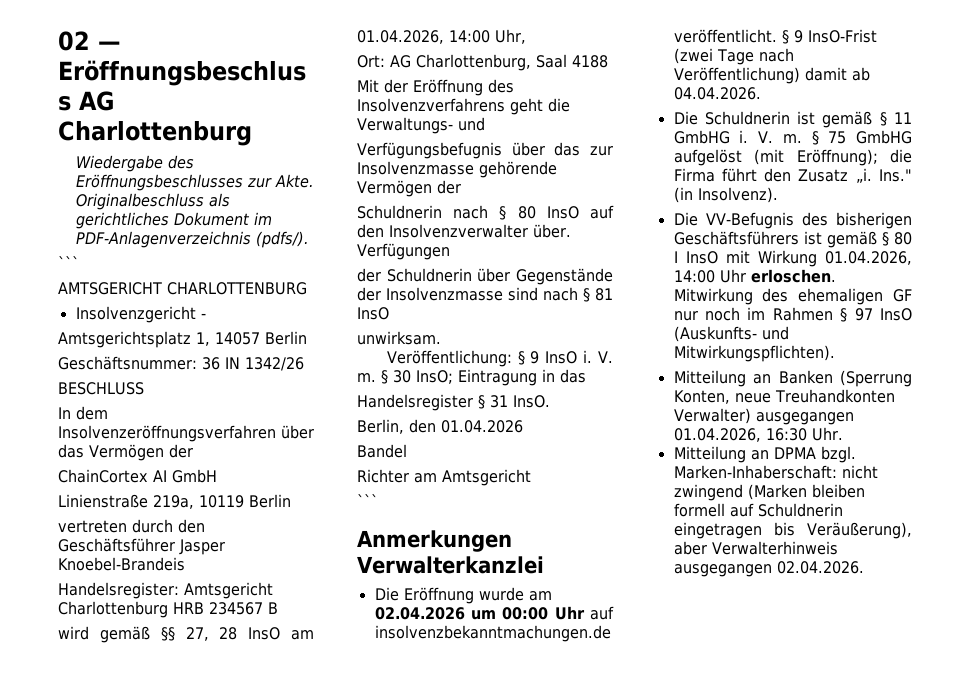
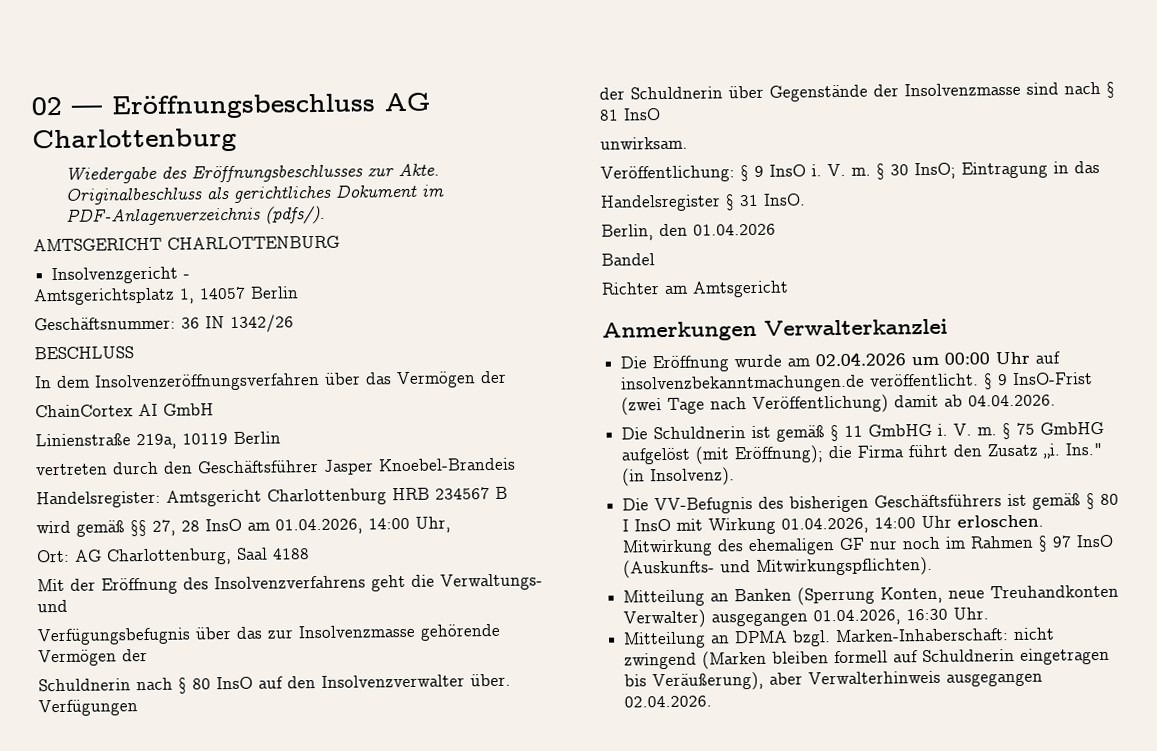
[58,256,79,269] // ``` -> (326, 215) none
[357,494,378,507] // ``` -> (789, 289) none

